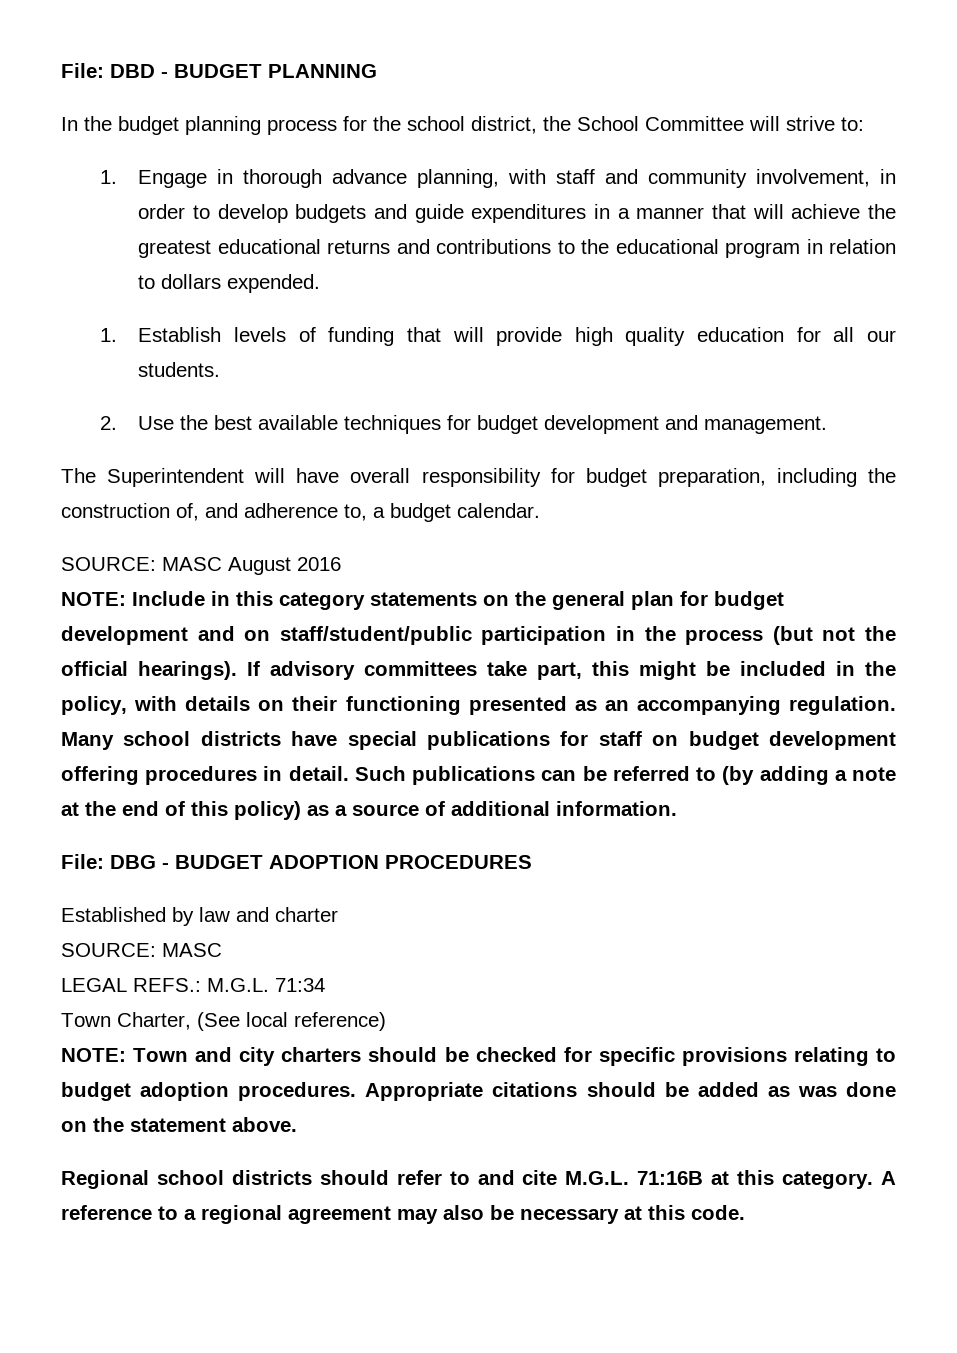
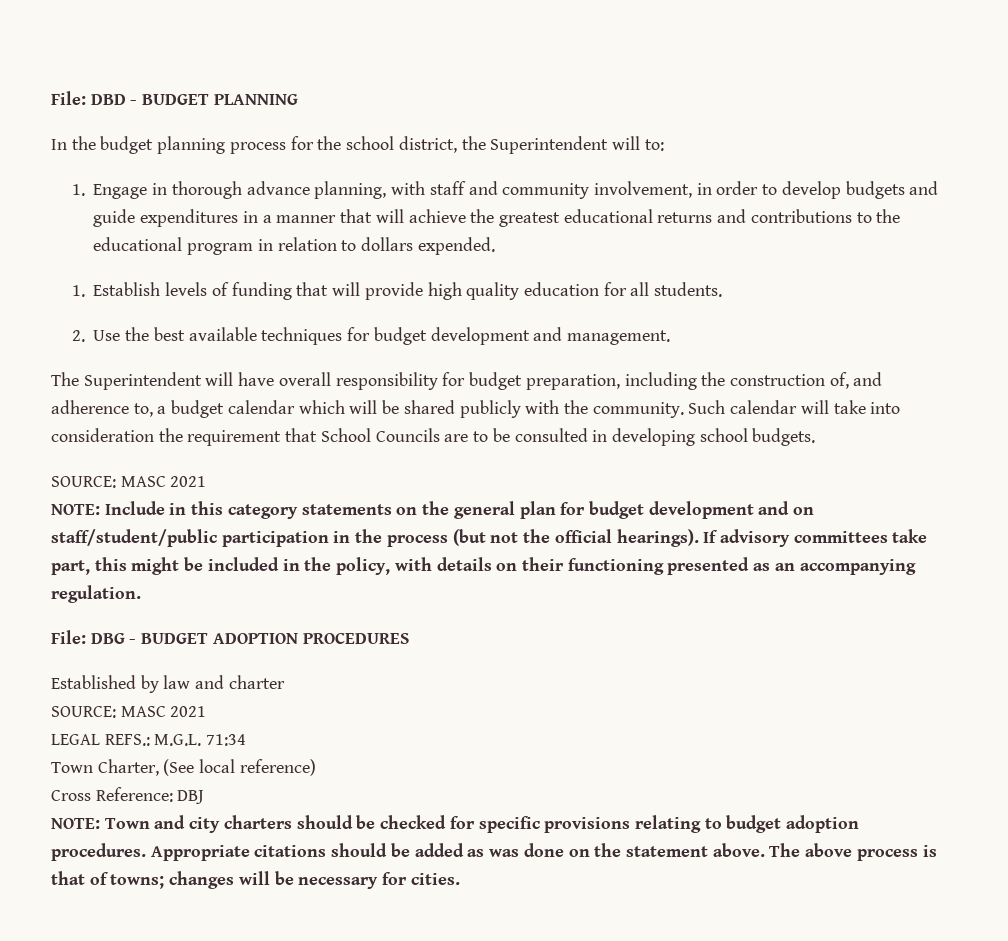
[577,116,835,131] School Committee will strive -> [490,136,640,154] Superintendent will
[866,330,896,342] our -> (650, 289) none
[457,503,540,518] [61,557,341,575] calendar. // SOURCE: MASC August 2016 -> [227,400,901,418] [51,428,816,446] [51,476,207,488] calendar which will be shared publicly with the community. Such calendar will take into consideration the requirement that School Councils are to be consulted in developing school budgets. // SOURCE: MASC 2021
[61,731,896,750] [61,766,897,785] [61,801,677,820] Many school districts have special publications for staff on budget development offering procedures in detail. Such publications can be referred to (by adding a note at the end of this policy) as a source of additional information. -> (141, 594) none
(222, 950) none -> [170,706,207,717] 2021
(386, 1021) none -> [51,787,205,804] // Cross Reference: DBJ
[61,1170,896,1189] [61,1205,745,1224] // Regional school districts should refer to and cite M.G.L. 71:16B at this category. A reference to a regional agreement may also be necessary at this code. -> [769,843,937,861] [51,871,460,889] The above process is that of towns; changes will be necessary for cities.

